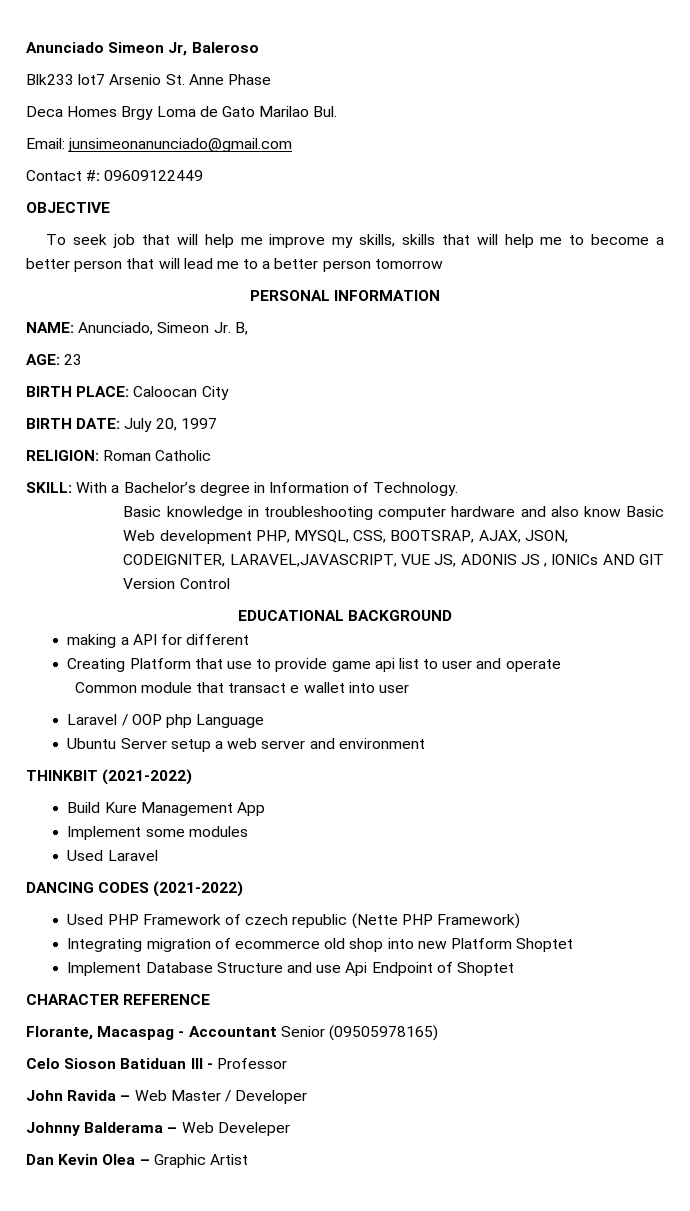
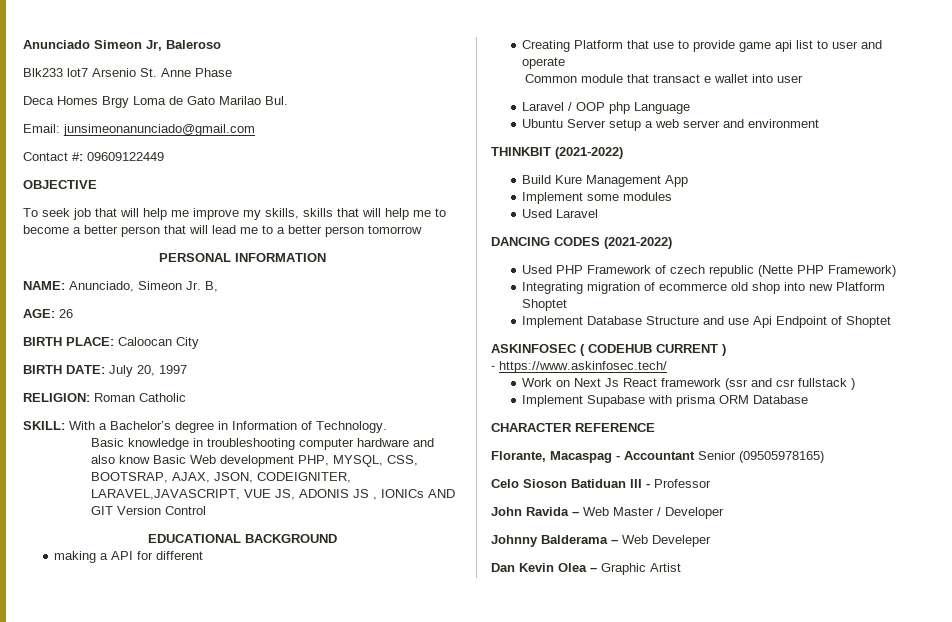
[64,354,83,365] 23 -> [59,309,73,318] 26
(514, 969) none -> [491,344,726,356] [491,361,667,373] [522,378,856,390] [522,395,809,407] // ASKINFOSEC ( CODEHUB CURRENT ) // - https://www.askinfosec.tech/ // Work on Next Js React framework (ssr and csr fullstack ) // Implement Supabase with prisma ORM Database

